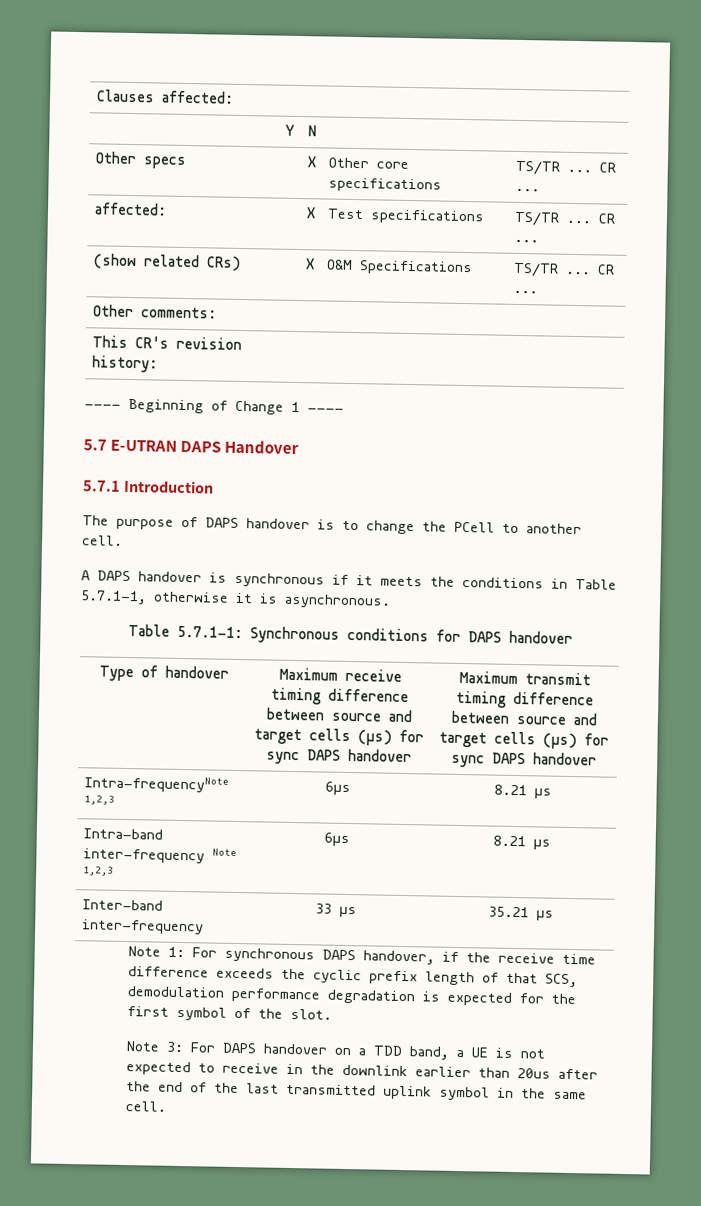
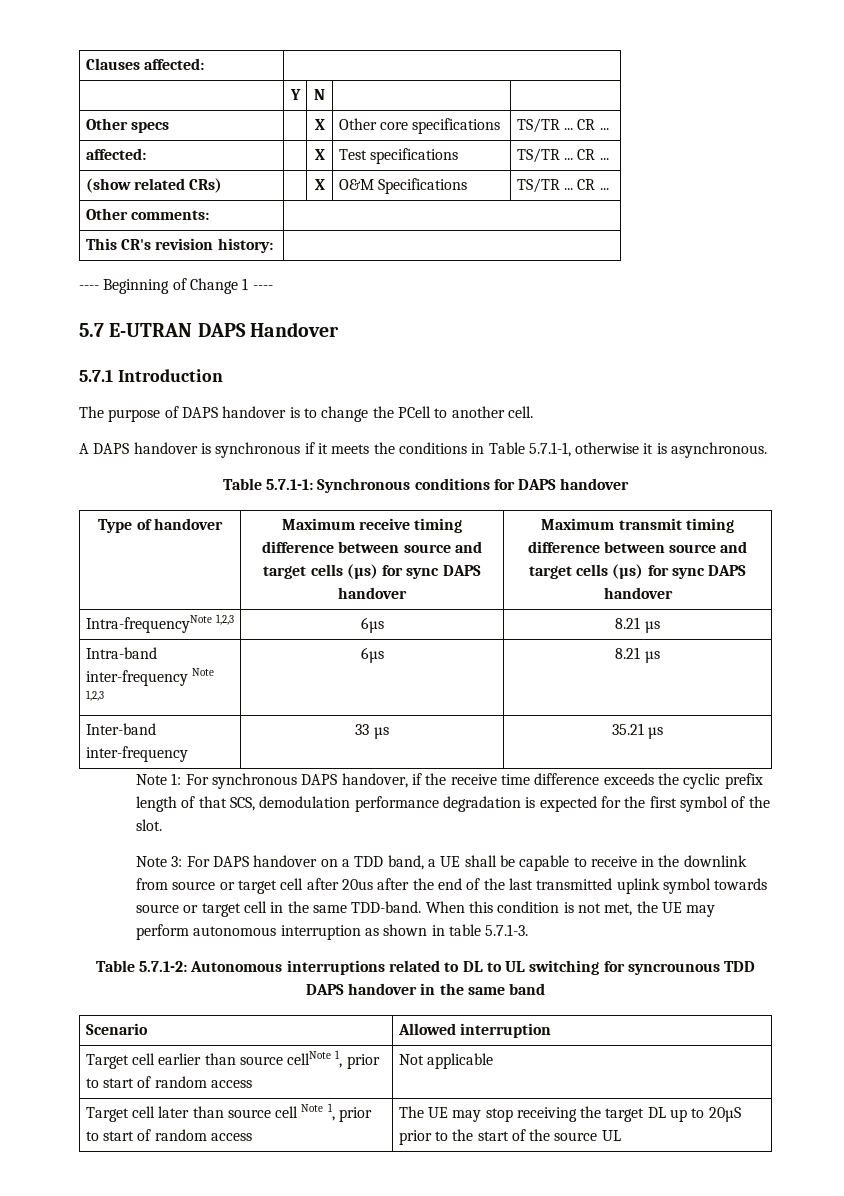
[495,1047,547,1059] [126,1061,192,1076] is not expected -> [464,855,570,871] shall be capable
[415,1066,511,1078] earlier than -> [136,878,339,894] from source or target cell after
[497,1087,588,1100] [125,1101,168,1112] in the same cell. -> [714,878,768,890] [136,901,716,917] [136,924,529,940] [95,960,756,975] [305,983,546,995] [85,1023,148,1035] [397,1023,551,1038] [85,1050,380,1069] [85,1076,252,1088] [398,1053,493,1069] [85,1103,373,1122] [85,1129,252,1141] [398,1106,741,1122] [398,1129,621,1145] towards source or target cell in the same TDD-band. When this condition is not met, the UE may perform autonomous interruption as shown in table 5.7.1-3. // Table 5.7.1-2: Autonomous interruptions related to DL to UL switching for syncrounous TDD DAPS handover in the same band // Scenario | Allowed interruption // Target cell earlier than source cellNote 1, prior to start of random access | Not applicable // Target cell later than source cell Note 1, prior to start of random access | The UE may stop receiving the target DL up to 20µS prior to the start of the source UL

